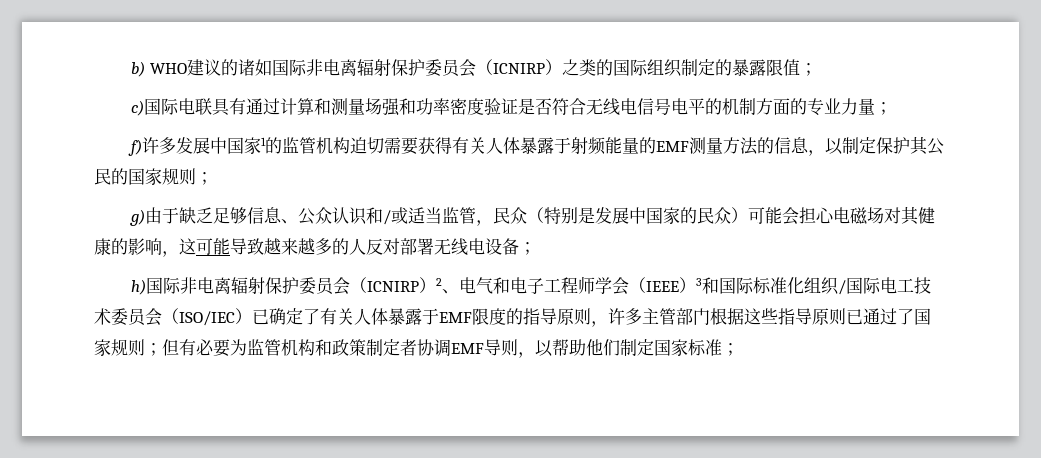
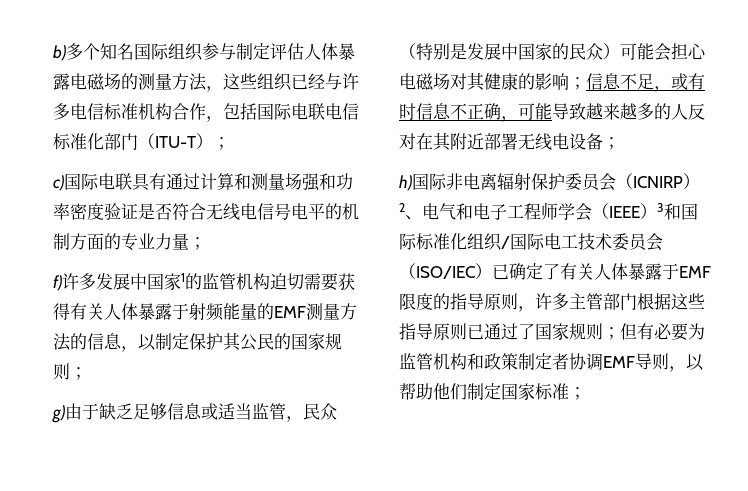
[149,59,800,77] WHO建议的诸如国际非电离辐射保护委员会（ICNIRP）之类的国际组织制定的暴露限值 -> [66,43,355,61] [53,73,359,92] [53,103,359,122] [53,133,213,150] 多个知名国际组织参与制定评估人体暴露电磁场的测量方法，这些组织已经与许多电信标准机构合作，包括国际电联电信标准化部门（ITU-T）
[281,207,392,225] 、公众认识和/ -> (202, 411) none
[162,238,196,257] ，这 -> [569,73,705,92] [399,103,518,122] ；信息不足，或有时信息不正确，
(400, 246) none -> [416,132,484,151] 在其附近

